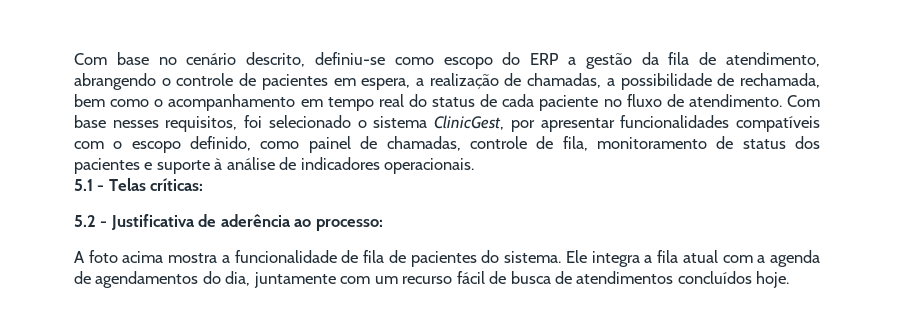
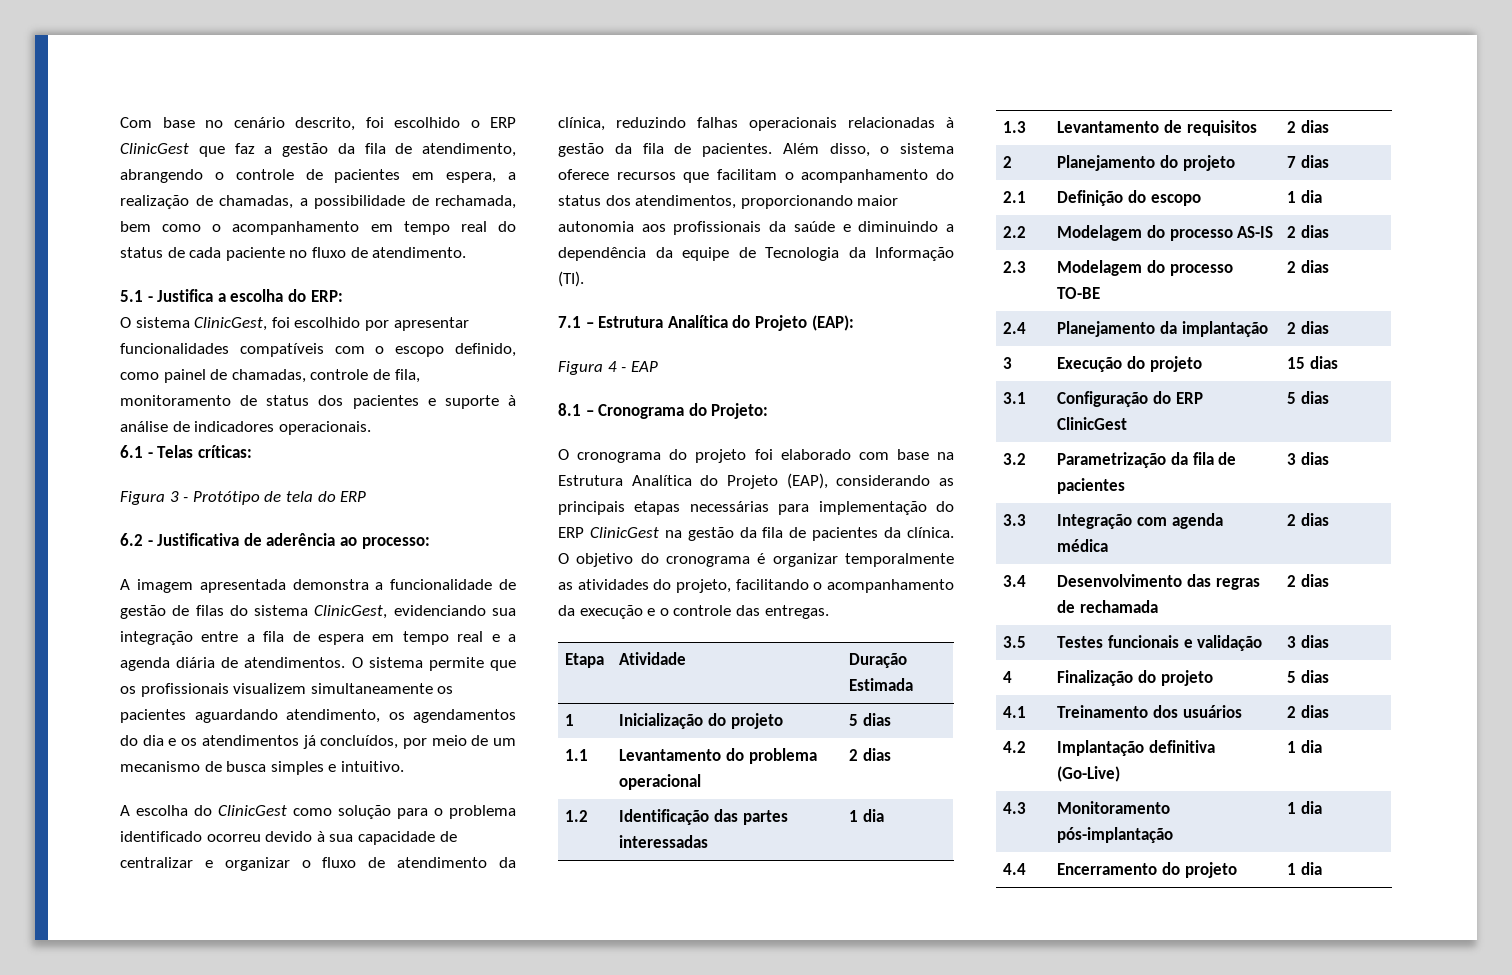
[315,52,560,69] definiu-se como escopo do ERP -> [365,117,516,128] [120,143,255,157] foi escolhido o ERP ClinicGest que faz
[787,95,820,107] [74,115,505,132] Com base nesses requisitos, foi selecionado o sistema ClinicGest, -> [120,289,343,302] [120,317,361,331] // 5.1 - Justifica a escolha do ERP: // O sistema ClinicGest, foi escolhido
[74,179,93,191] 5.1 -> [120,445,143,458] 6.1
[74,215,96,227] 5.2 -> [120,491,367,505] [120,533,143,546] Figura 3 - Protótipo de tela do ERP // 6.2
[88,250,820,267] [74,271,790,288] foto acima mostra a funcionalidade de fila de pacientes do sistema. Ele integra a fila atual com a agenda de agendamentos do dia, juntamente com um recurso fácil de busca de atendimentos concluídos hoje. -> [136,579,516,593] [120,605,516,619] [120,631,516,645] [120,657,516,671] [120,683,454,697] [120,709,516,723] [120,735,516,749] [120,761,404,775] [120,805,516,819] [120,831,457,845] [120,857,516,871] [558,117,954,131] [558,143,954,157] [558,169,954,183] [558,195,899,209] [558,221,954,235] [558,247,954,261] [558,271,584,287] [558,315,854,331] [558,361,658,375] [558,403,769,419] [558,449,954,463] [558,473,954,489] [558,501,954,515] [558,527,954,541] [558,553,954,567] [558,579,954,593] [558,605,829,619] [565,653,605,668] [619,652,687,665] [849,653,908,668] [849,678,914,691] [565,714,575,726] [619,713,783,729] [849,713,892,726] [565,749,589,761] [619,748,817,764] [619,774,702,790] [849,748,892,761] [565,810,589,822] [619,809,788,825] [619,835,709,848] [849,809,885,822] [1003,121,1027,133] [1057,120,1257,136] [1287,120,1330,133] [1003,156,1013,168] [1057,155,1235,171] [1287,155,1330,168] [1003,191,1027,203] [1057,190,1201,206] [1287,190,1323,203] [1003,226,1027,238] [1057,225,1274,241] [1287,225,1330,238] [1003,261,1027,273] [1057,260,1233,276] [1057,287,1101,299] [1287,260,1330,273] [1003,322,1027,334] [1057,321,1268,337] [1287,321,1330,334] [1003,357,1013,369] [1057,356,1202,372] [1287,356,1339,369] [1003,392,1027,404] [1057,391,1203,407] [1057,417,1128,430] [1287,391,1330,404] [1003,453,1027,465] [1057,452,1237,468] [1057,478,1126,494] [1287,452,1330,465] [1003,514,1027,526] [1057,513,1223,529] [1057,539,1109,552] [1287,513,1330,526] [1003,575,1027,587] [1057,574,1260,590] [1057,600,1159,613] [1287,574,1330,587] [1003,636,1027,648] [1057,635,1263,651] [1287,635,1330,648] [1003,671,1013,683] [1057,670,1213,686] [1287,670,1330,683] [1003,706,1027,718] [1057,705,1242,718] [1287,705,1330,718] [1003,741,1027,753] [1057,740,1216,756] [1057,766,1121,782] [1287,740,1323,753] [1003,802,1027,814] [1057,801,1171,814] [1057,827,1174,843] [1287,801,1323,814] [1003,863,1027,875] [1057,862,1237,878] [1287,862,1323,875] imagem apresentada demonstra a funcionalidade de gestão de filas do sistema ClinicGest, evidenciando sua integração entre a fila de espera em tempo real e a agenda diária de atendimentos. O sistema permite que os profissionais visualizem simultaneamente os pacientes aguardando atendimento, os agendamentos do dia e os atendimentos já concluídos, por meio de um mecanismo de busca simples e intuitivo. // A escolha do ClinicGest como solução para o problema identificado ocorreu devido à sua capacidade de centralizar e organizar o fluxo de atendimento da clínica, reduzindo falhas operacionais relacionadas à gestão da fila de pacientes. Além disso, o sistema oferece recursos que facilitam o acompanhamento do status dos atendimentos, proporcionando maior autonomia aos profissionais da saúde e diminuindo a dependência da equipe de Tecnologia da Informação (TI). // 7.1 – Estrutura Analítica do Projeto (EAP): // Figura 4 - EAP // 8.1 – Cronograma do Projeto: // O cronograma do projeto foi elaborado com base na Estrutura Analítica do Projeto (EAP), considerando as principais etapas necessárias para implementação do ERP ClinicGest na gestão da fila de pacientes da clínica. O objetivo do cronograma é organizar temporalmente as atividades do projeto, facilitando o acompanhamento da execução e o controle das entregas. // Etapa | Atividade | Duração Estimada // 1 | Inicialização do projeto | 5 dias // 1.1 | Levantamento do problema operacional | 2 dias // 1.2 | Identificação das partes interessadas | 1 dia // 1.3 | Levantamento de requisitos | 2 dias // 2 | Planejamento do projeto | 7 dias // 2.1 | Definição do escopo | 1 dia // 2.2 | Modelagem do processo AS-IS | 2 dias // 2.3 | Modelagem do processo TO-BE | 2 dias // 2.4 | Planejamento da implantação | 2 dias // 3 | Execução do projeto | 15 dias // 3.1 | Configuração do ERP ClinicGest | 5 dias // 3.2 | Parametrização da fila de pacientes | 3 dias // 3.3 | Integração com agenda médica | 2 dias // 3.4 | Desenvolvimento das regras de rechamada | 2 dias // 3.5 | Testes funcionais e validação | 3 dias // 4 | Finalização do projeto | 5 dias // 4.1 | Treinamento dos usuários | 2 dias // 4.2 | Implantação definitiva (Go-Live) | 1 dia // 4.3 | Monitoramento pós-implantação | 1 dia // 4.4 | Encerramento do projeto | 1 dia

